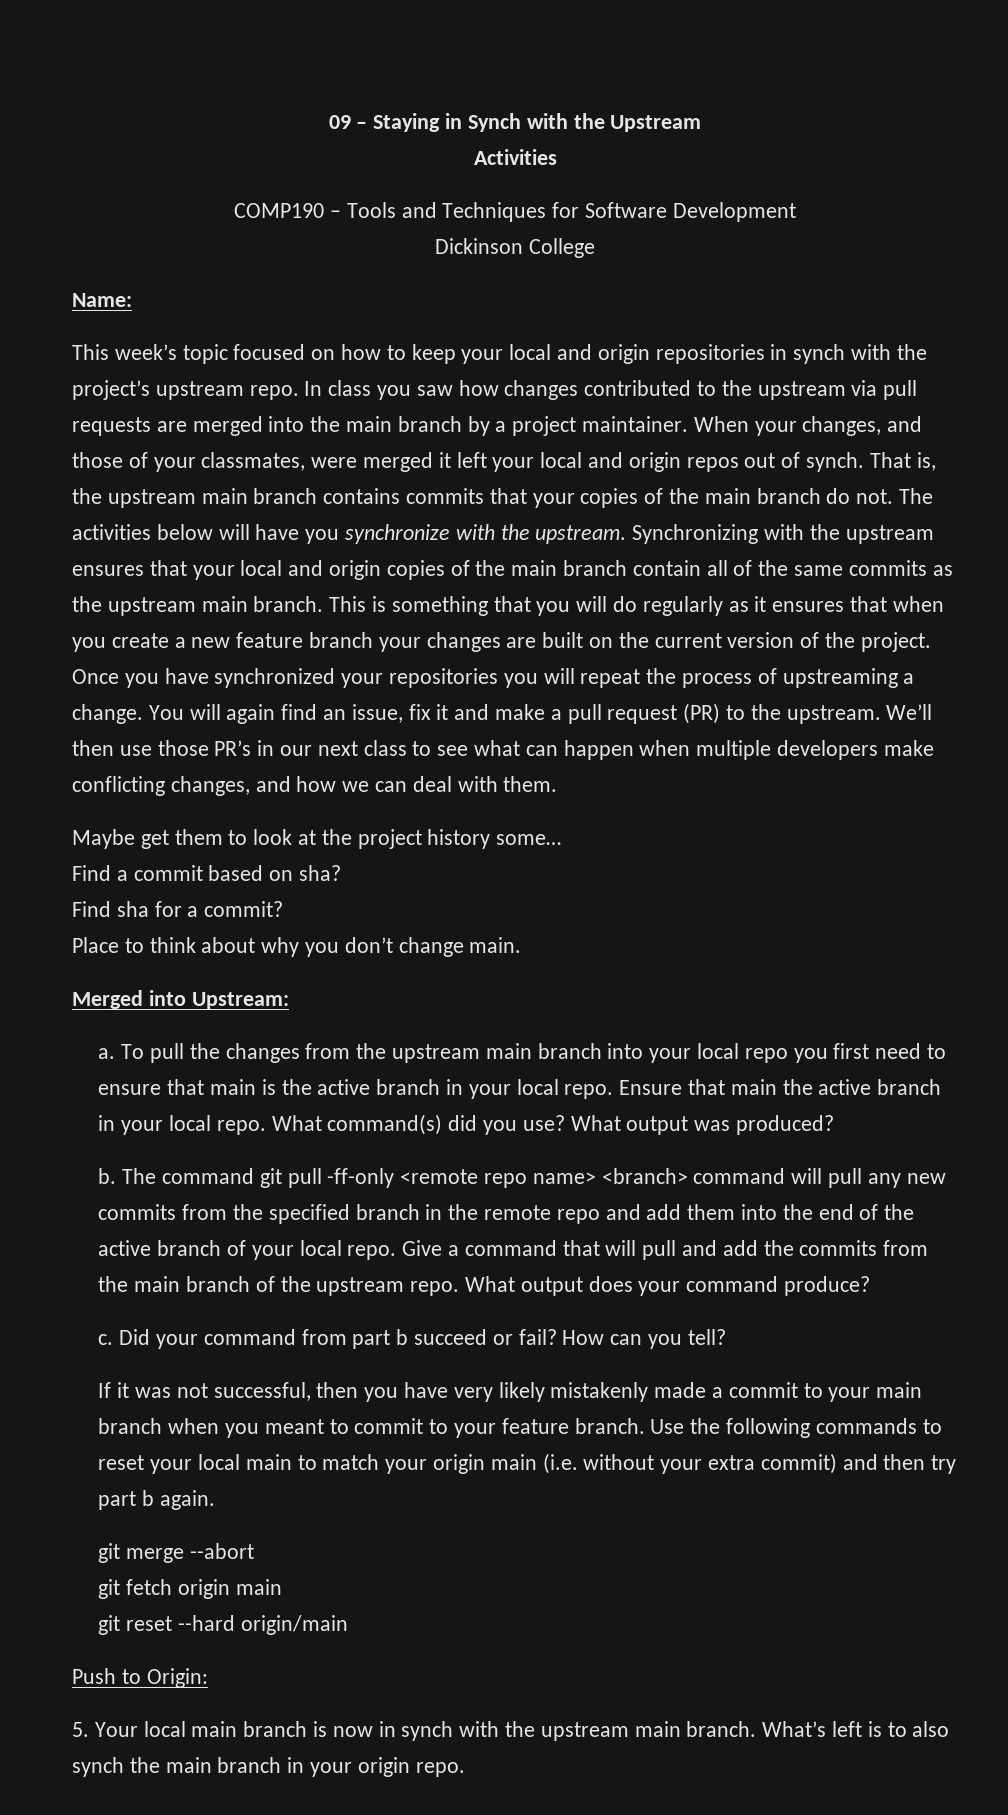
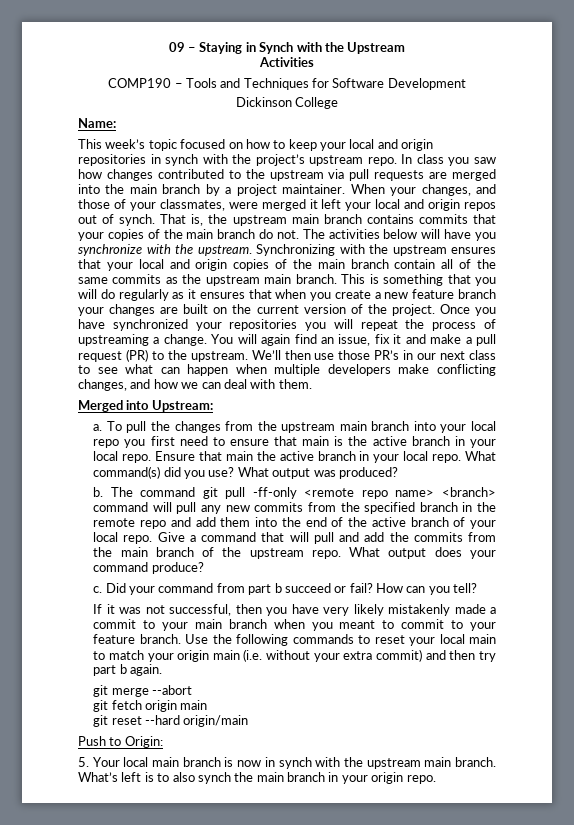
[72,829,562,849] [72,865,342,881] [72,901,284,917] [72,937,522,957] // Maybe get them to look at the project history some… // Find a commit based on sha? // Find sha for a commit? // Place to think about why you don’t change main. -> (312, 384) none

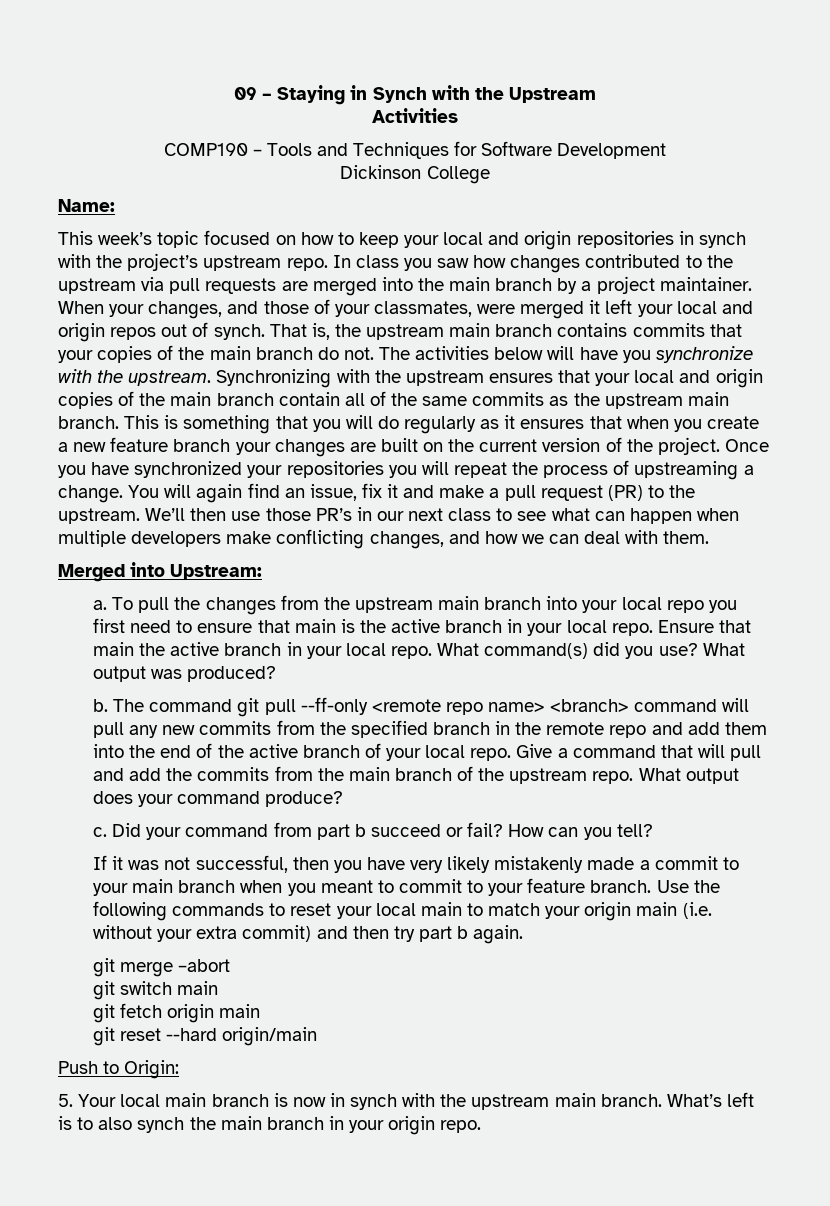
[252,487,297,499] -ff-only -> [300,697,368,715] --ff-only
[152,685,193,695] --abort -> [178,959,231,972] [92,981,219,1000] –abort // git switch main

